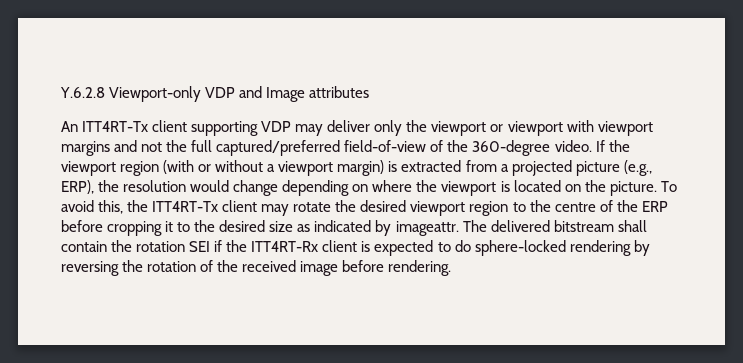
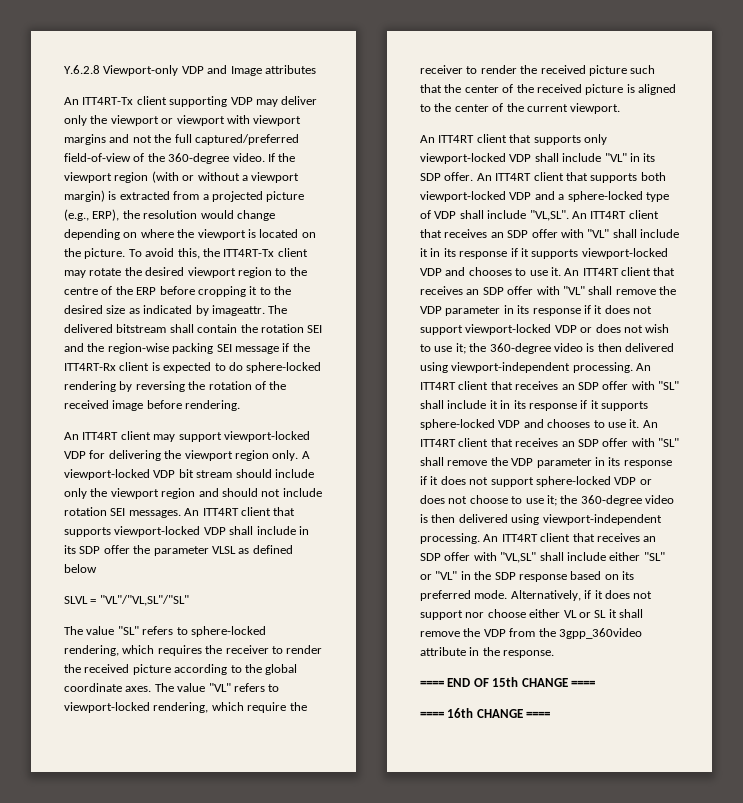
(211, 246) none -> [64,343,279,354] and the region-wise packing SEI message
(452, 268) none -> [64,431,310,442] [64,450,310,461] [64,469,314,480] [64,488,322,499] [64,507,296,518] [64,526,309,537] [64,545,293,556] [64,564,97,573] [64,595,189,606] [64,626,266,637] [64,645,323,656] [64,664,298,675] [64,683,280,692] [64,702,307,713] [420,65,656,76] [420,84,676,95] [420,103,621,114] [420,134,607,145] [420,153,656,164] [420,172,666,183] [420,191,669,202] [420,210,659,221] [420,229,679,238] [420,248,668,259] [420,267,676,276] [420,286,676,295] [420,305,652,316] [420,324,670,335] [420,343,674,354] [420,362,652,373] [420,381,679,390] [420,400,648,411] [420,419,658,430] [420,438,679,447] [420,457,672,468] [420,476,652,487] [420,495,674,506] [420,514,662,525] [420,533,657,544] [420,552,665,563] [420,571,634,582] [420,590,653,601] [420,609,643,620] [420,628,642,639] [420,647,555,658] [420,677,595,687] [420,708,551,718] // An ITT4RT client may support viewport-locked VDP for delivering the viewport region only. A viewport-locked VDP bit stream should include only the viewport region and should not include rotation SEI messages. An ITT4RT client that supports viewport-locked VDP shall include in its SDP offer the parameter VLSL as defined below // SLVL = "VL"/"VL,SL"/"SL" // The value "SL" refers to sphere-locked rendering, which requires the receiver to render the received picture according to the global coordinate axes. The value "VL" refers to viewport-locked rendering, which require the receiver to render the received picture such that the center of the received picture is aligned to the center of the current viewport. // An ITT4RT client that supports only viewport-locked VDP shall include "VL" in its SDP offer. An ITT4RT client that supports both viewport-locked VDP and a sphere-locked type of VDP shall include "VL,SL". An ITT4RT client that receives an SDP offer with "VL" shall include it in its response if it supports viewport-locked VDP and chooses to use it. An ITT4RT client that receives an SDP offer with "VL" shall remove the VDP parameter in its response if it does not support viewport-locked VDP or does not wish to use it; the 360-degree video is then delivered using viewport-independent processing. An ITT4RT client that receives an SDP offer with "SL" shall include it in its response if it supports sphere-locked VDP and chooses to use it. An ITT4RT client that receives an SDP offer with "SL" shall remove the VDP parameter in its response if it does not support sphere-locked VDP or does not choose to use it; the 360-degree video is then delivered using viewport-independent processing. An ITT4RT client that receives an SDP offer with "VL,SL" shall include either "SL" or "VL" in the SDP response based on its preferred mode. Alternatively, if it does not support nor choose either VL or SL it shall remove the VDP from the 3gpp_360video attribute in the response. // ==== END OF 15th CHANGE ==== // ==== 16th CHANGE ====

